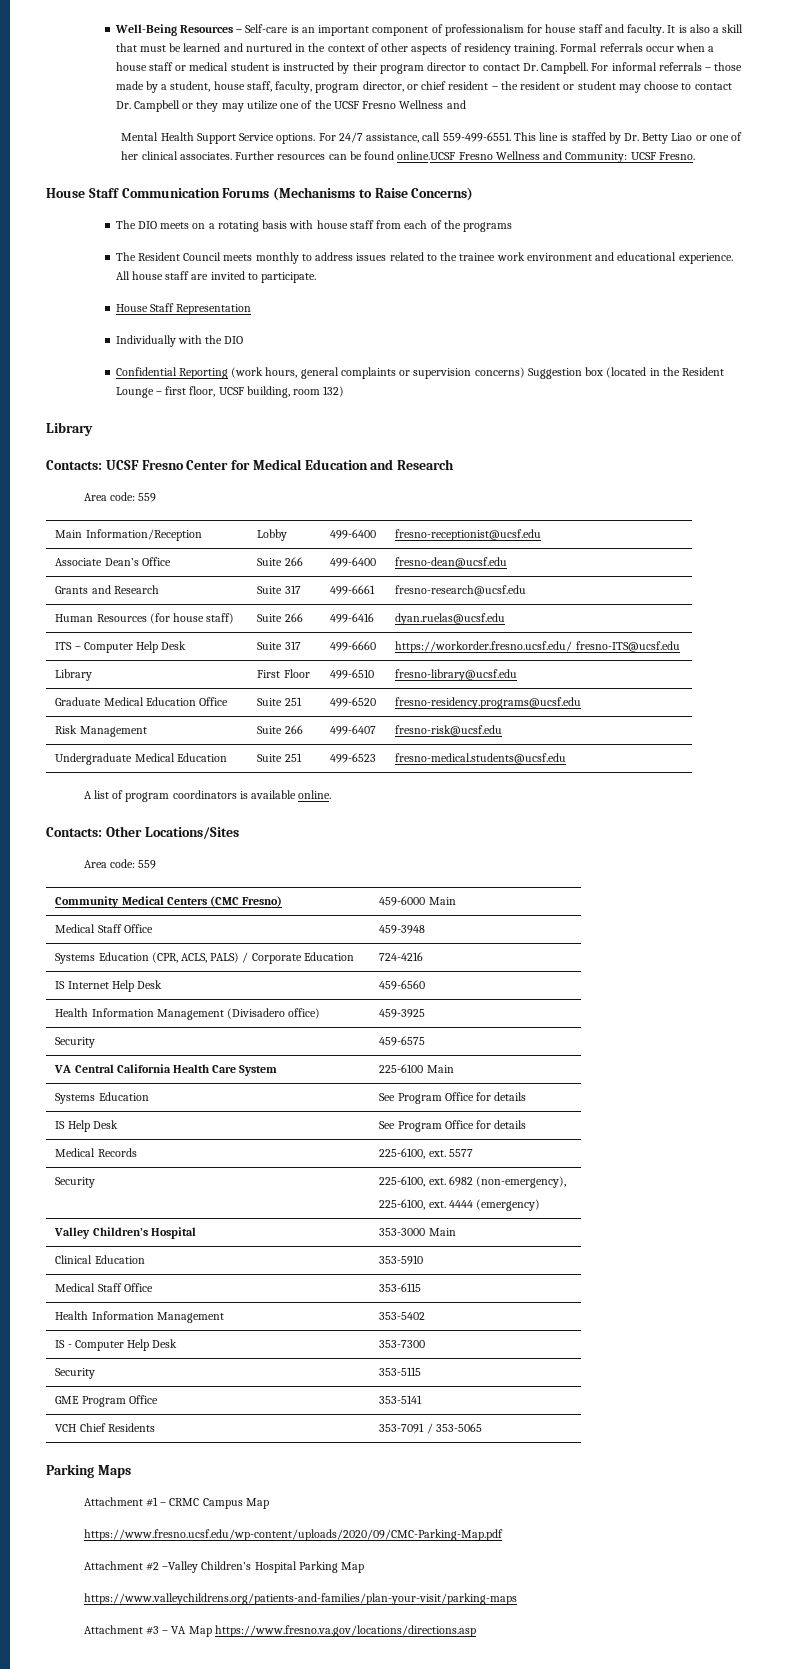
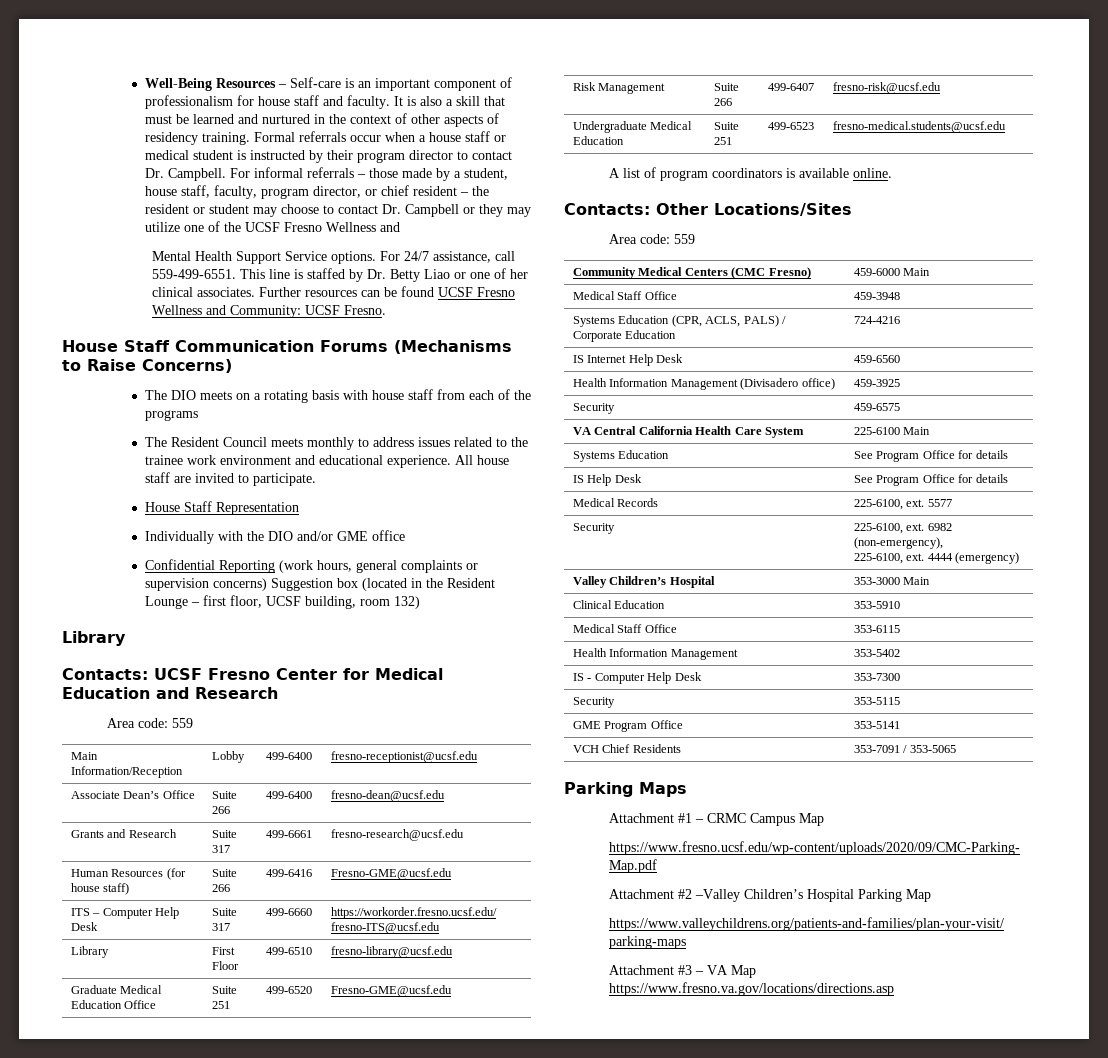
[397,151,456,160] online.UCSF -> [437,287,473,297] UCSF
(244, 340) none -> [296,530,405,541] and/or GME office
[395,613,506,625] dyan.ruelas@ucsf.edu -> [331,868,453,880] Fresno-GME@ucsf.edu
[395,697,582,709] fresno-residency.programs@ucsf.edu -> [331,985,453,997] Fresno-GME@ucsf.edu

